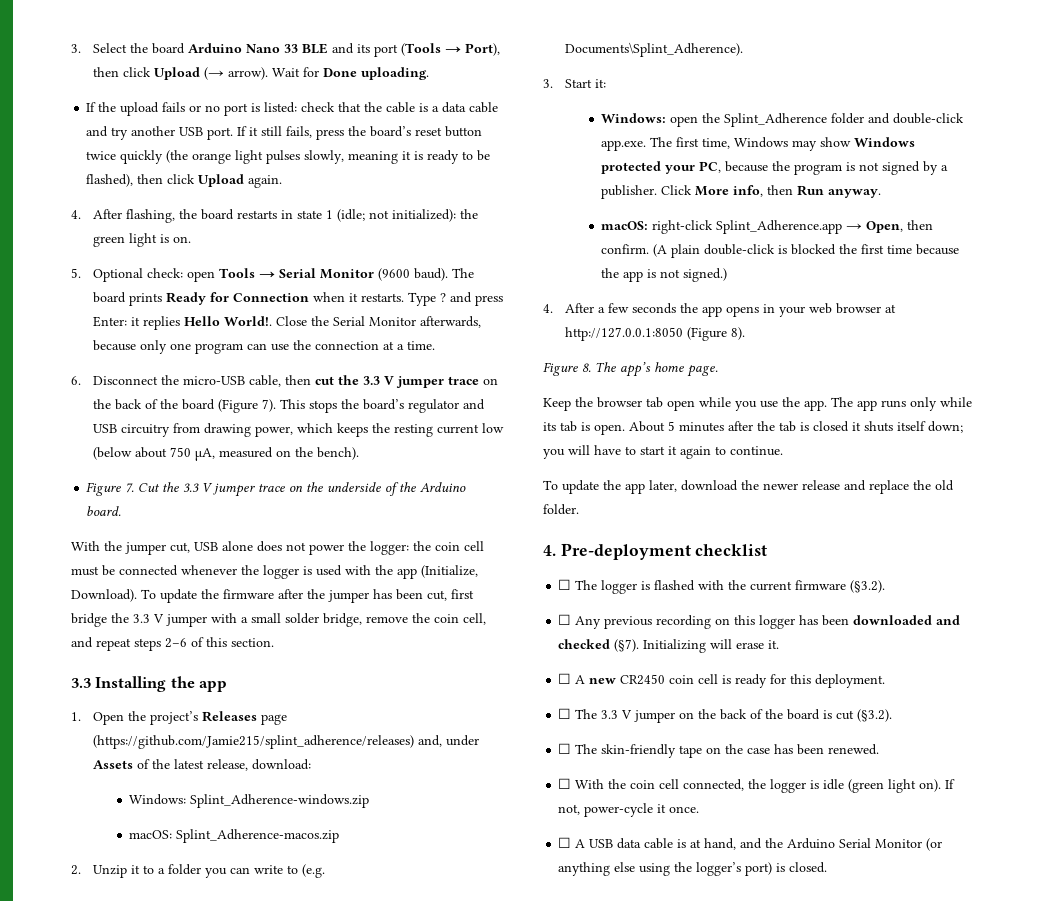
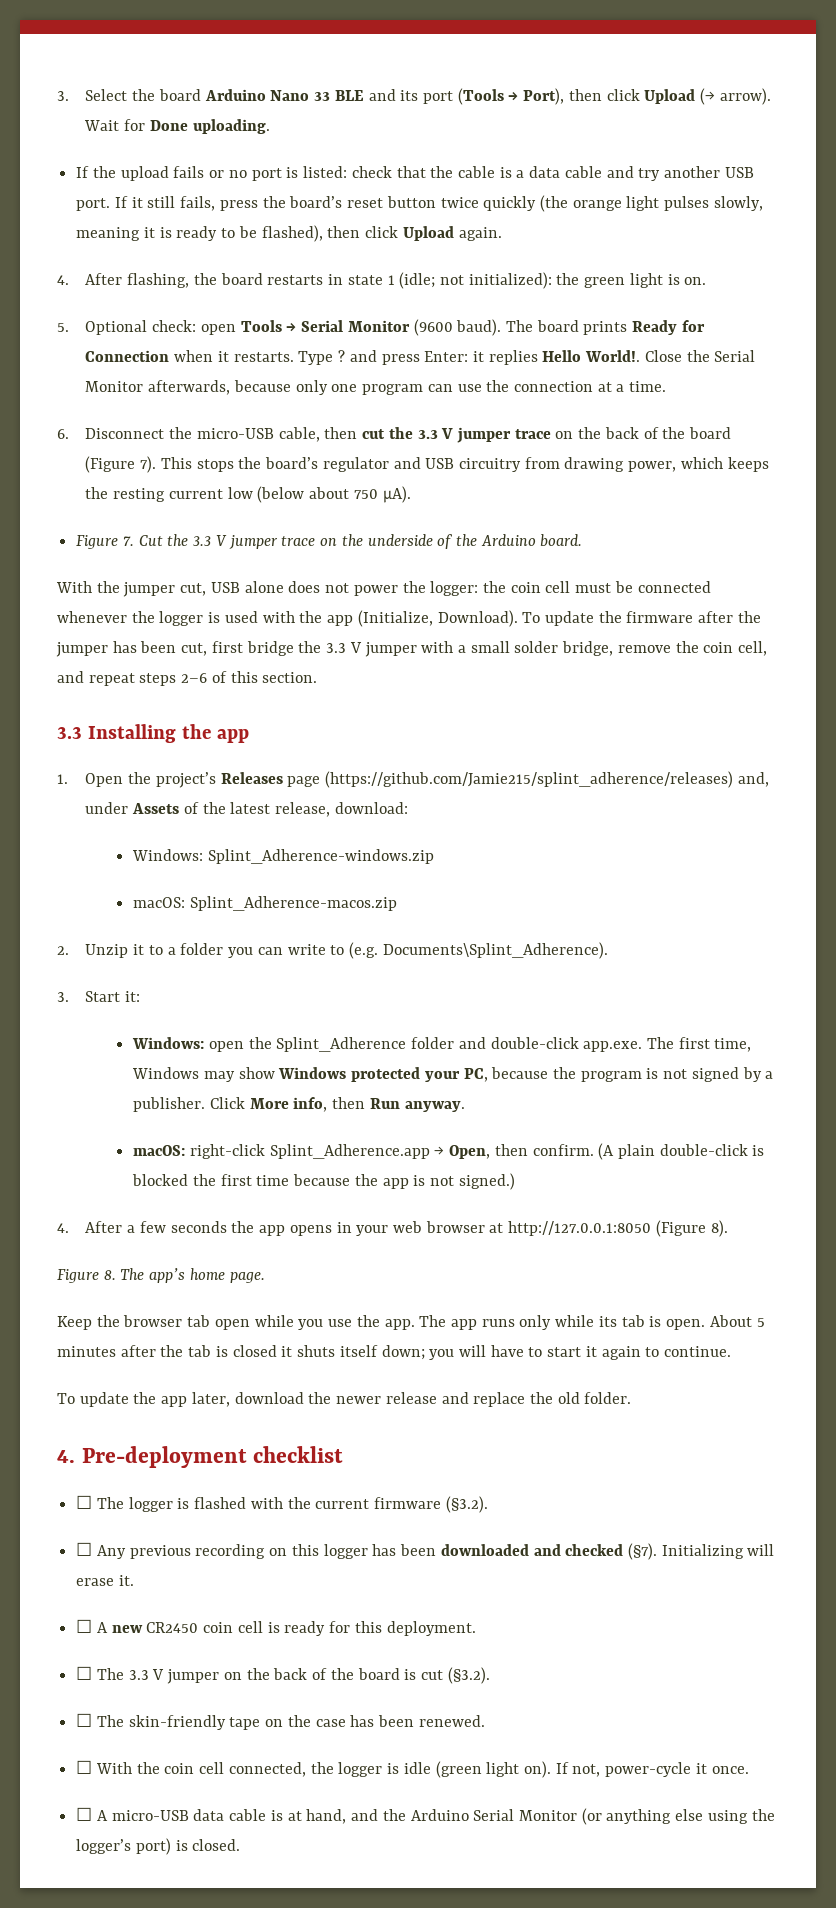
[194,447,359,461] µA, measured on the bench). -> [382,486,411,503] µA).
[589,839,614,848] USB -> [111,1810,189,1821] micro-USB

